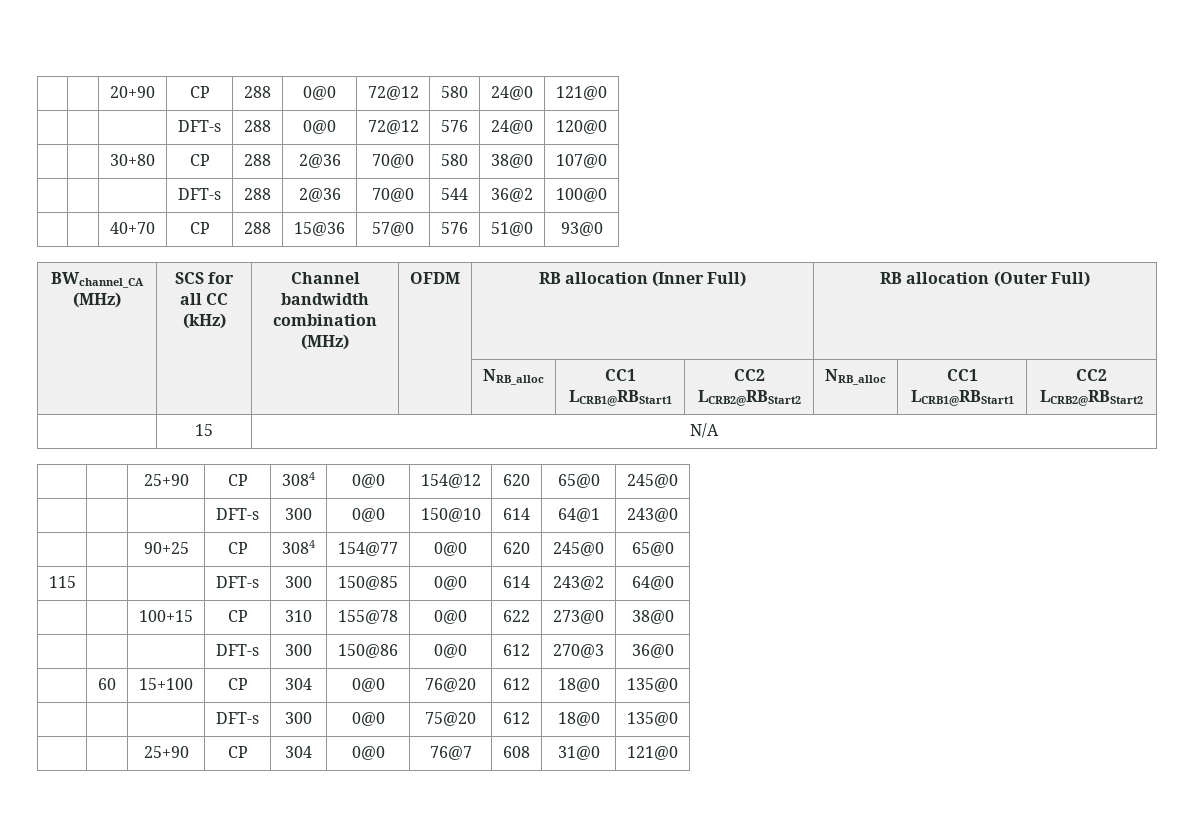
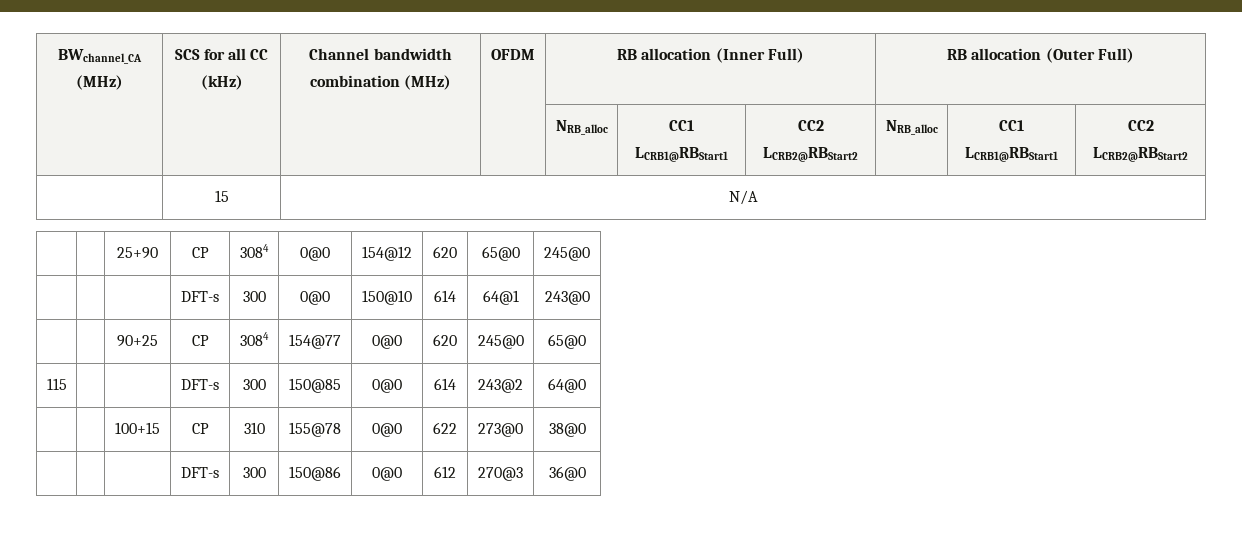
[110,86,155,98] [189,86,210,98] [244,86,271,98] [303,86,336,100] [367,86,419,100] [441,86,468,98] [491,86,533,100] [556,86,607,100] [178,120,222,132] [244,120,271,132] [303,120,336,134] [367,120,419,134] [441,120,468,132] [491,120,533,134] [556,120,607,134] [110,154,155,166] [189,154,210,166] [244,154,271,166] [298,154,341,168] [372,154,414,168] [441,154,468,166] [491,154,533,168] [556,154,607,168] [178,188,222,200] [244,188,271,200] [298,188,341,202] [372,188,414,202] [441,188,468,200] [491,188,533,202] [556,188,607,202] [110,222,155,234] [189,222,210,234] [244,222,271,234] [294,222,345,236] [372,222,414,236] [441,222,468,234] [491,222,533,236] [560,222,603,236] | | 20+90 | CP | 288 | 0@0 | 72@12 | 580 | 24@0 | 121@0 // | | | DFT-s | 288 | 0@0 | 72@12 | 576 | 24@0 | 120@0 // | | 30+80 | CP | 288 | 2@36 | 70@0 | 580 | 38@0 | 107@0 // | | | DFT-s | 288 | 2@36 | 70@0 | 544 | 36@2 | 100@0 // | | 40+70 | CP | 288 | 15@36 | 57@0 | 576 | 51@0 | 93@0 // -> (58, 56) none
[98,678,116,690] [139,678,193,690] [227,678,248,690] [285,678,312,690] [351,678,385,692] [425,678,476,692] [503,678,530,690] [557,678,600,692] [627,678,678,692] [216,712,259,724] [285,712,312,724] [351,712,385,726] [425,712,476,726] [503,712,530,724] [557,712,600,726] [627,712,678,726] [143,746,189,758] [227,746,248,758] [285,746,312,758] [351,746,385,760] [429,746,472,760] [503,746,530,758] [557,746,600,760] [627,746,678,760] // | 60 | 15+100 | CP | 304 | 0@0 | 76@20 | 612 | 18@0 | 135@0 // | | | DFT-s | 300 | 0@0 | 75@20 | 612 | 18@0 | 135@0 // | | 25+90 | CP | 304 | 0@0 | 76@7 | 608 | 31@0 | 121@0 -> (586, 473) none

